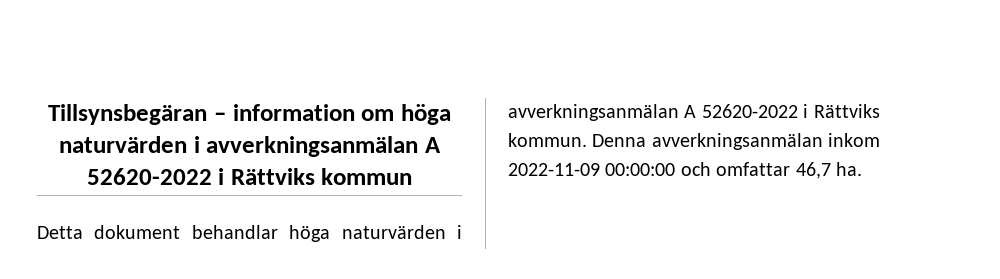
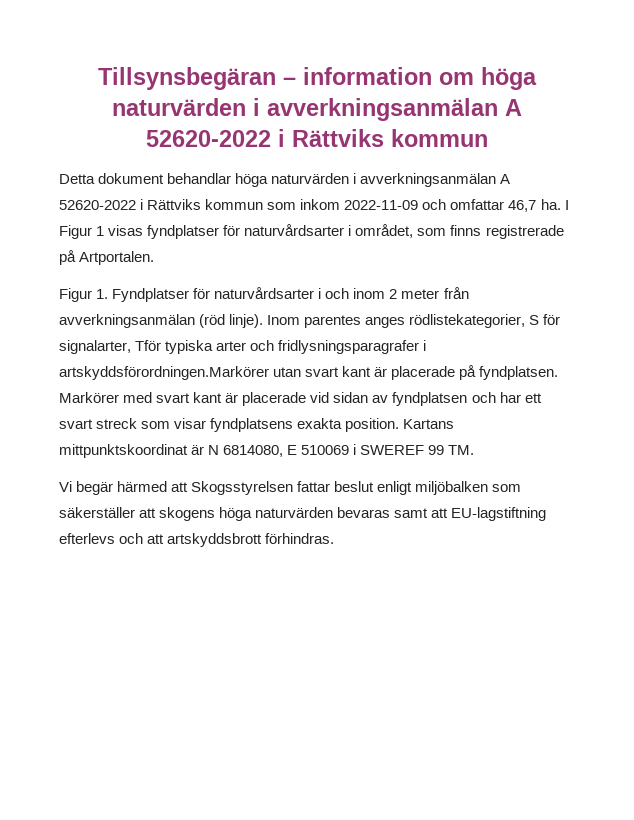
[508,133,823,150] kommun. Denna avverkningsanmälan -> [205,199,297,210] kommun som
[605,163,676,176] 00:00:00 -> (419, 205) none
(862, 169) none -> [564,200,569,210] [59,224,564,239] [59,250,155,265] [59,287,469,302] [59,314,561,328] [59,340,427,354] [59,365,559,380] [59,392,542,406] [59,418,455,432] [59,444,475,458] [59,481,522,495] [59,507,547,521] [59,533,335,547] I Figur 1 visas fyndplatser för naturvårdsarter i området, som finns registrerade på Artportalen. // Figur 1. Fyndplatser för naturvårdsarter i och inom 2 meter från avverkningsanmälan (röd linje). Inom parentes anges rödlistekategorier, S för signalarter, Tför typiska arter och fridlysningsparagrafer i artskyddsförordningen.Markörer utan svart kant är placerade på fyndplatsen. Markörer med svart kant är placerade vid sidan av fyndplatsen och har ett svart streck som visar fyndplatsens exakta position. Kartans mittpunktskoordinat är N 6814080, E 510069 i SWEREF 99 TM. // Vi begär härmed att Skogsstyrelsen fattar beslut enligt miljöbalken som säkerställer att skogens höga naturvärden bevaras samt att EU-lagstiftning efterlevs och att artskyddsbrott förhindras.

